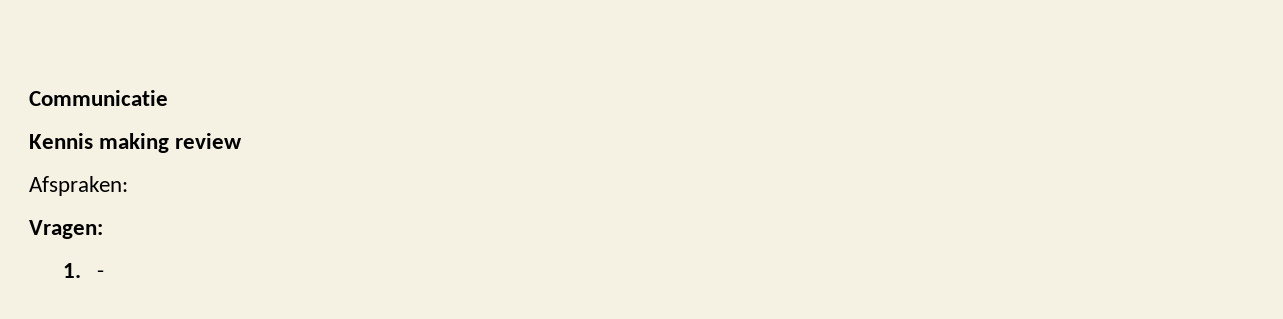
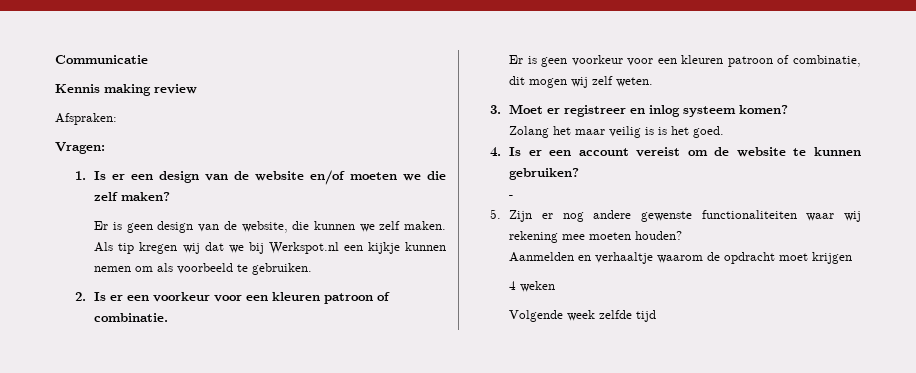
[96,270,104,278] - -> [94,170,446,185] [94,192,171,201] [94,221,446,233] [94,242,446,254] [94,263,313,275] [74,292,391,304] [94,313,169,322] [509,55,861,67] [509,76,654,88] [489,104,789,117] [509,126,725,138] [489,147,861,157] [509,168,580,180] [509,195,514,198] [489,209,861,222] [509,231,683,243] [509,252,853,264] [509,281,556,292] [509,310,657,322] Is er een design van de website en/of moeten we die zelf maken? // Er is geen design van de website, die kunnen we zelf maken. Als tip kregen wij dat we bij Werkspot.nl een kijkje kunnen nemen om als voorbeeld te gebruiken. // 2. Is er een voorkeur voor een kleuren patroon of combinatie. // Er is geen voorkeur voor een kleuren patroon of combinatie, dit mogen wij zelf weten. // 3. Moet er registreer en inlog systeem komen? // Zolang het maar veilig is is het goed. // 4. Is er een account vereist om de website te kunnen gebruiken? // - // 5. Zijn er nog andere gewenste functionaliteiten waar wij rekening mee moeten houden? // Aanmelden en verhaaltje waarom de opdracht moet krijgen // 4 weken // Volgende week zelfde tijd

